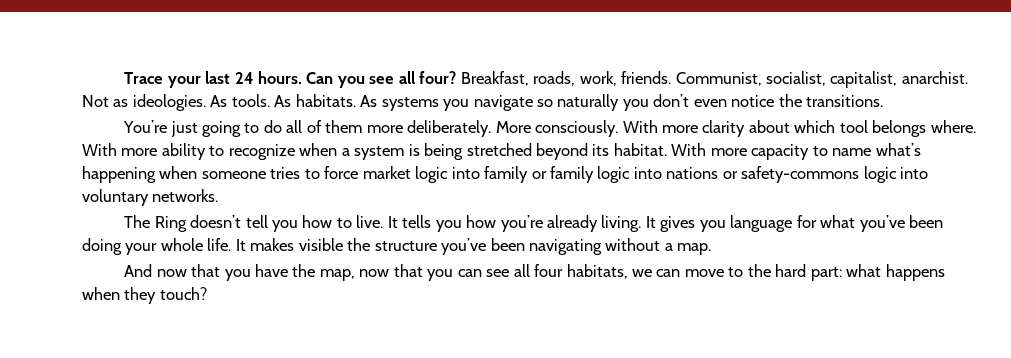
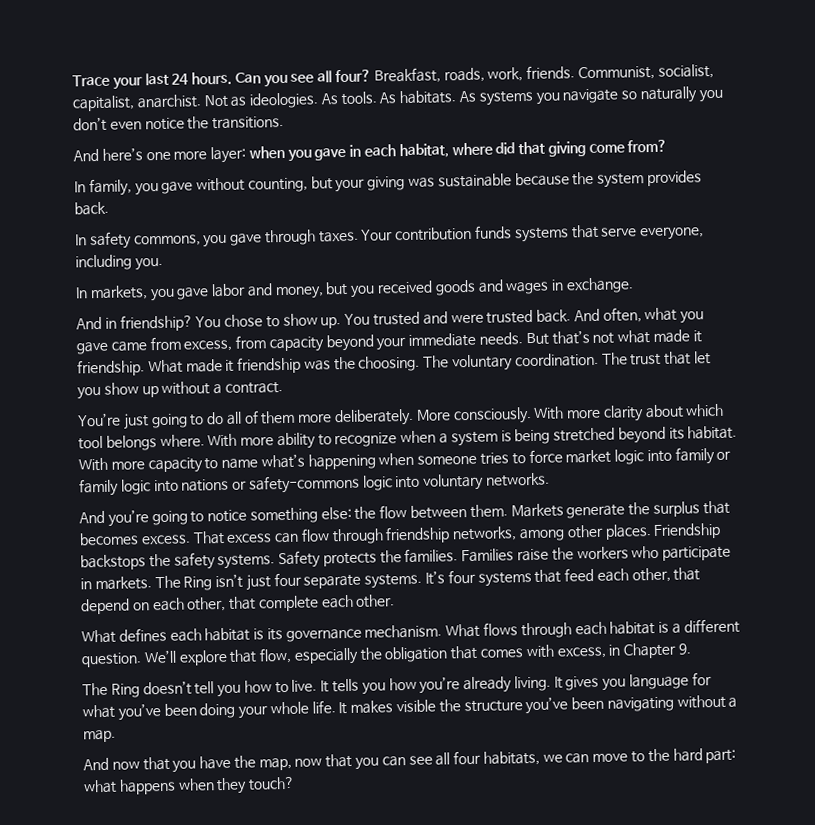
(884, 101) none -> [73,139,668,164] [74,170,702,197] [74,201,109,216] [75,224,705,250] [75,254,163,271] [75,277,634,302] [76,307,705,332] [76,329,702,355] [77,351,711,377] [77,381,283,400] // And here’s one more layer: when you gave in each habitat, where did that giving come from? // In family, you gave without counting, but your giving was sustainable because the system provides back. // In safety commons, you gave through taxes. Your contribution funds systems that serve everyone, including you. // In markets, you gave labor and money, but you received goods and wages in exchange. // And in friendship? You chose to show up. You trusted and were trusted back. And often, what you gave came from excess, from capacity beyond your immediate needs. But that’s not what made it friendship. What made it friendship was the choosing. The voluntary coordination. The trust that let you show up without a contract.
(219, 195) none -> [79,500,730,527] [79,522,722,546] [80,545,732,571] [80,567,701,591] [80,594,396,615] [81,618,740,644] [81,642,691,668] // And you’re going to notice something else: the flow between them. Markets generate the surplus that becomes excess. That excess can flow through friendship networks, among other places. Friendship backstops the safety systems. Safety protects the families. Families raise the workers who participate in markets. The Ring isn’t just four separate systems. It’s four systems that feed each other, that depend on each other, that complete each other. // What defines each habitat is its governance mechanism. What flows through each habitat is a different question. We’ll explore that flow, especially the obligation that comes with excess, in Chapter 9.

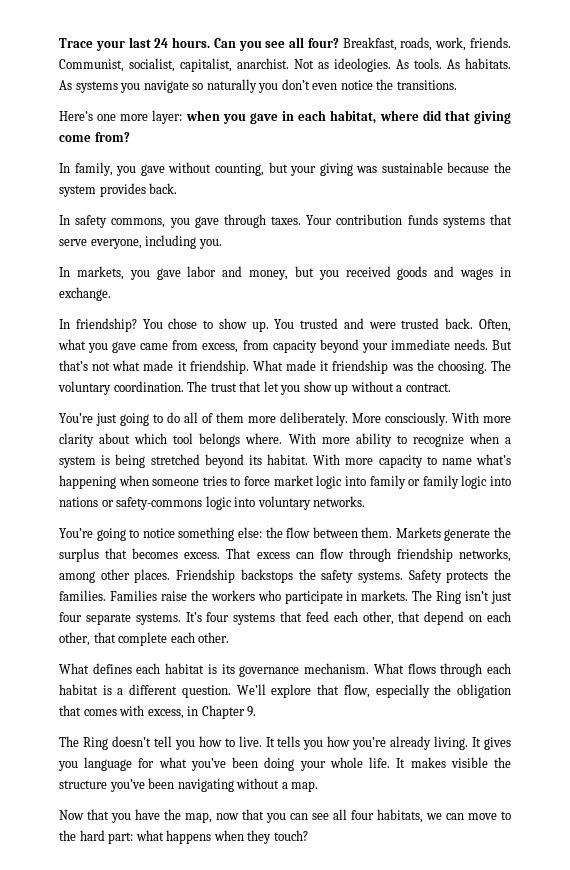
[73,147,143,162] And here’s -> [59,111,93,121] Here’s
[76,316,117,330] And in -> [59,319,70,329] In
[573,307,642,323] And often, -> [479,319,512,332] Often,
[79,509,149,527] And you’re -> [59,528,93,538] You’re
[83,757,140,771] And now -> [59,810,84,820] Now

